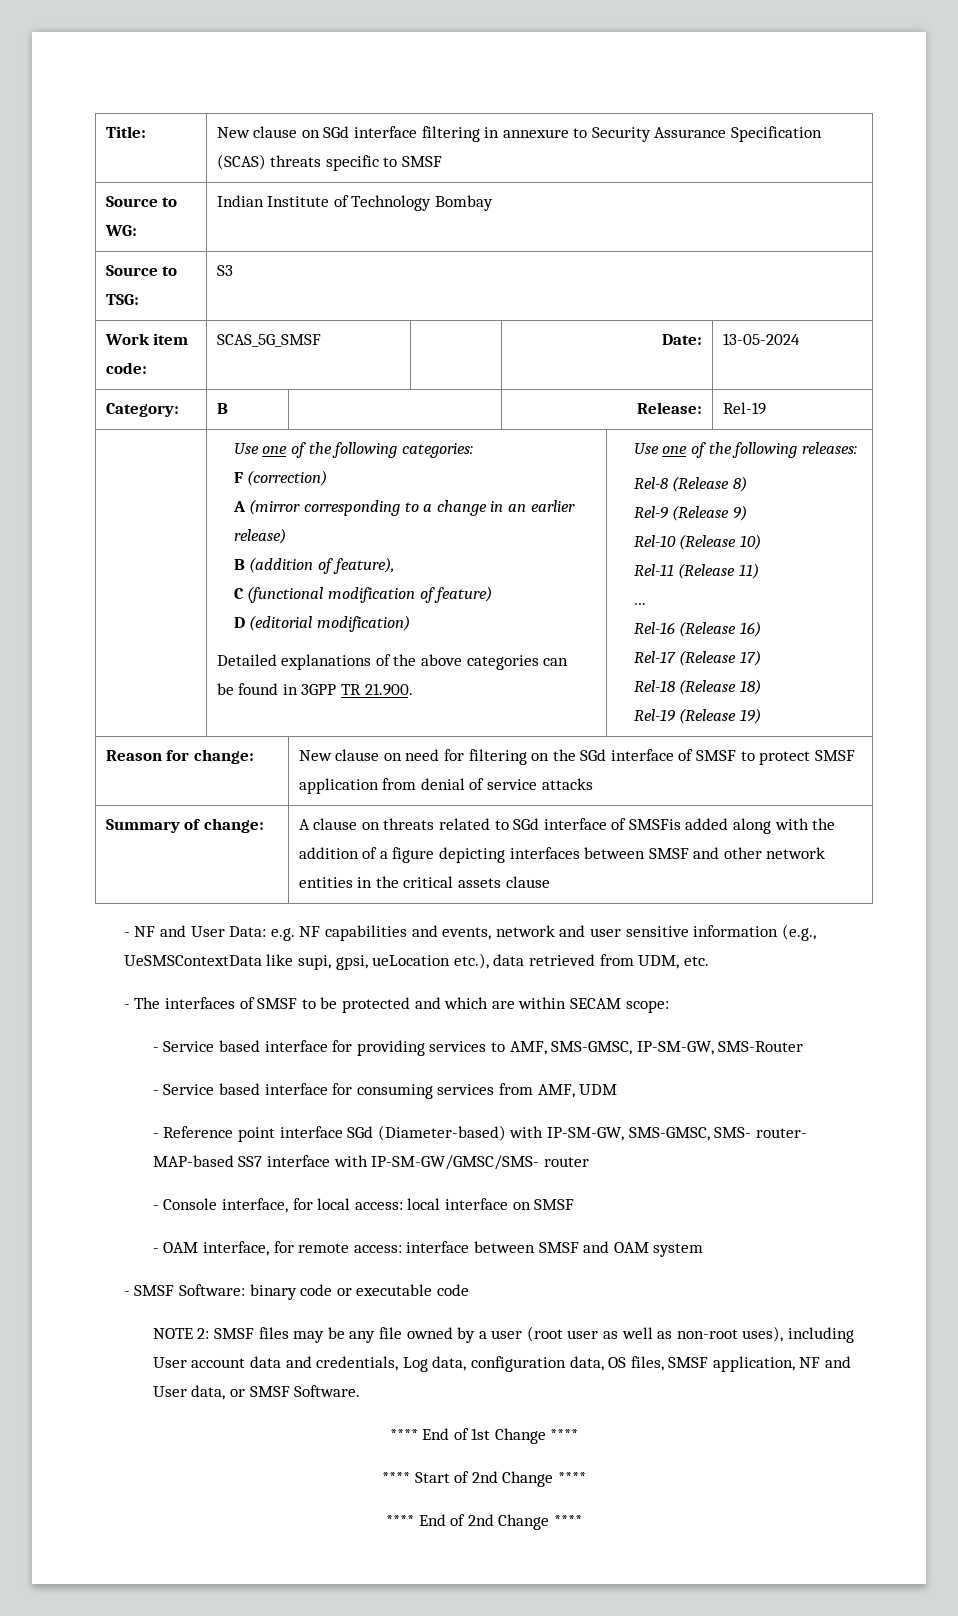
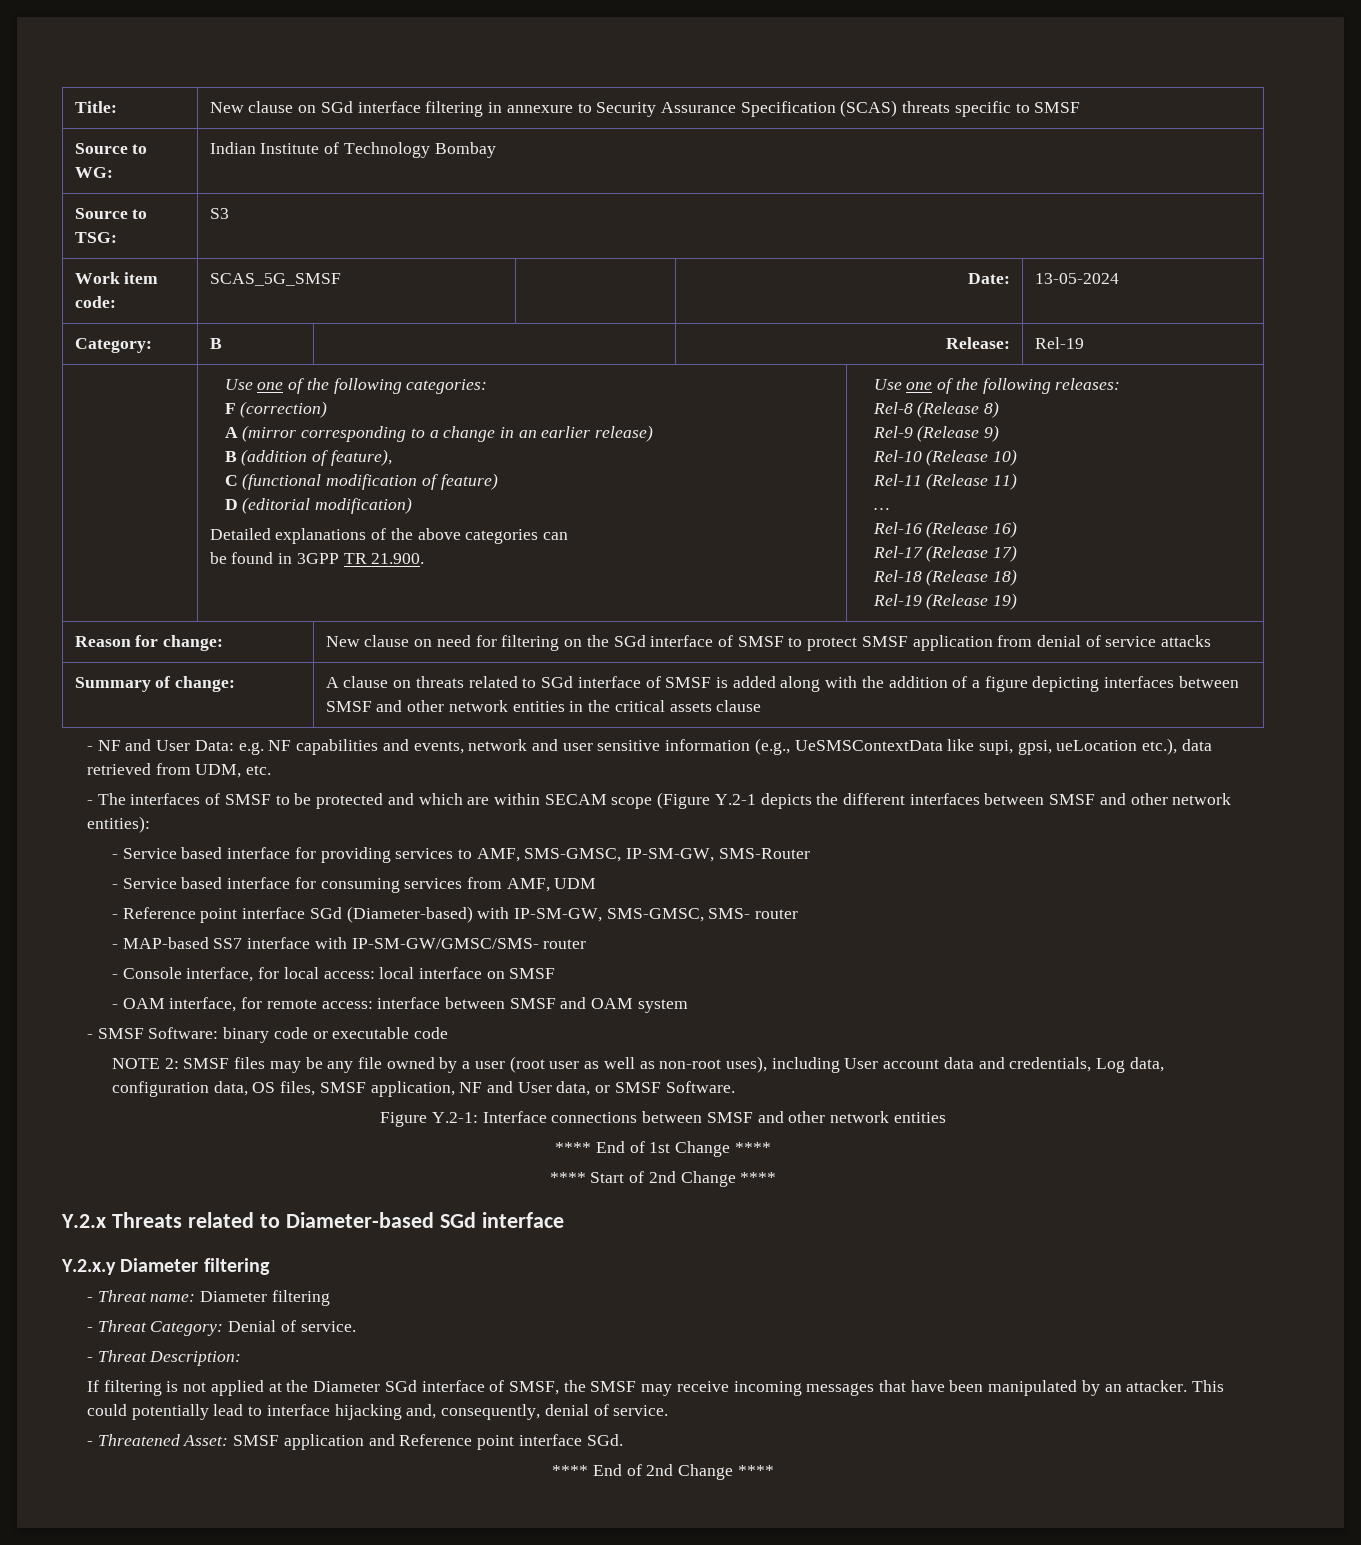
[628,819,681,830] SMSFis -> [665,677,728,688] SMSF is
[625,1000,669,1013] scope: -> [611,792,1232,809] [86,816,150,833] scope (Figure Y.2-1 depicts the different interfaces between SMSF and other network entities):
[755,1128,807,1138] router- -> [755,909,799,919] [111,944,118,949] router // -
(361, 1391) none -> [380,1111,946,1127] // Figure Y.2-1: Interface connections between SMSF and other network entities
(586, 1477) none -> [61,1212,564,1228] [61,1258,270,1275] [86,1290,330,1306] [86,1320,356,1336] [86,1350,242,1366] [86,1380,1225,1396] [86,1404,669,1420] [86,1434,623,1450] // Y.2.x Threats related to Diameter-based SGd interface // Y.2.x.y Diameter filtering // - Threat name: Diameter filtering // - Threat Category: Denial of service. // - Threat Description: // If filtering is not applied at the Diameter SGd interface of SMSF, the SMSF may receive incoming messages that have been manipulated by an attacker. This could potentially lead to interface hijacking and, consequently, denial of service. // - Threatened Asset: SMSF application and Reference point interface SGd.

